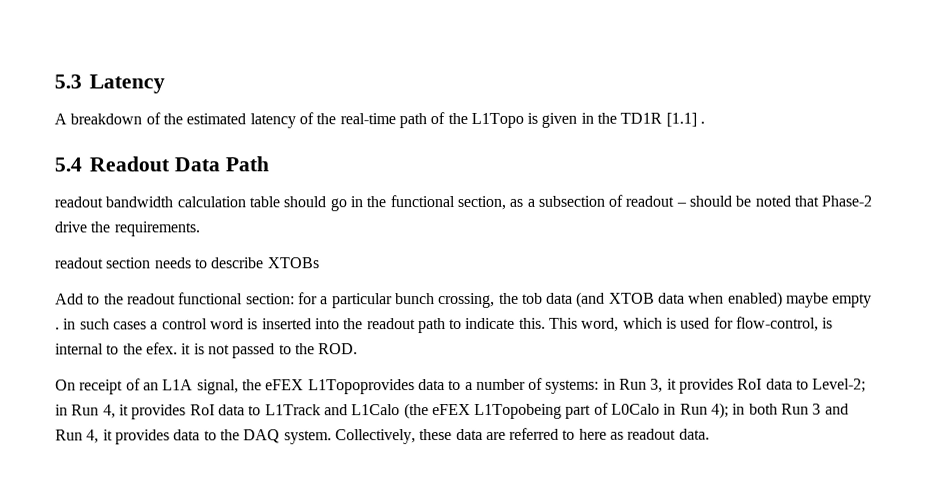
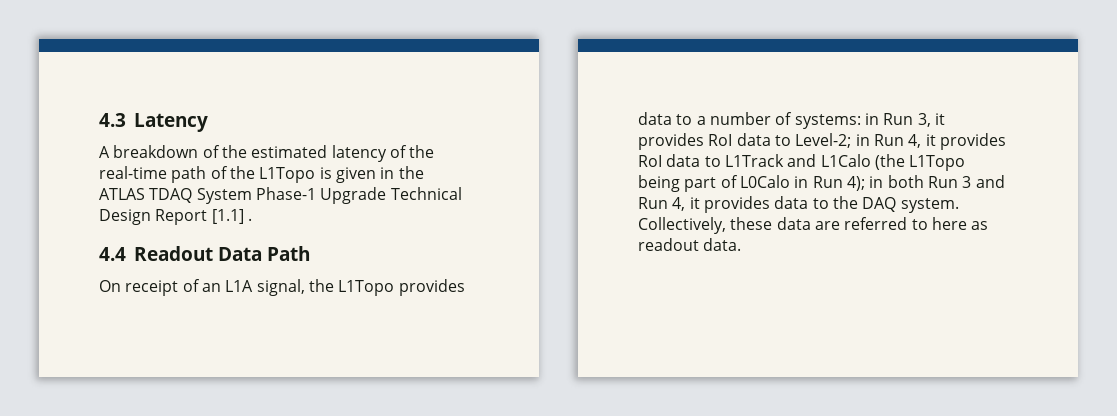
[54,74,82,89] 5.3 -> [99,113,126,127] 4.3
[620,112,663,124] TD1R -> [99,187,462,204] [99,209,208,225] ATLAS TDAQ System Phase-1 Upgrade Technical Design Report
[54,157,82,172] 5.4 -> [99,247,126,261] 4.4
[54,194,873,212] [54,221,200,237] [55,257,320,269] [55,291,873,309] [55,316,834,334] [55,342,359,359] // readout bandwidth calculation table should go in the functional section, as a subsection of readout – should be noted that Phase-2 drive the requirements. // readout section needs to describe XTOBs // Add to the readout functional section: for a particular bunch crossing, the tob data (and XTOB data when enabled) maybe empty . in such cases a control word is inserted into the readout path to indicate this. This word, which is used for flow-control, is internal to the efex. it is not passed to the ROD. -> (310, 253) none
[265,379,415,395] eFEX L1Topoprovides -> [338,279,465,296] L1Topo provides
[431,403,563,419] eFEX L1Topobeing -> [909,155,966,171] [638,175,680,192] L1Topo being

